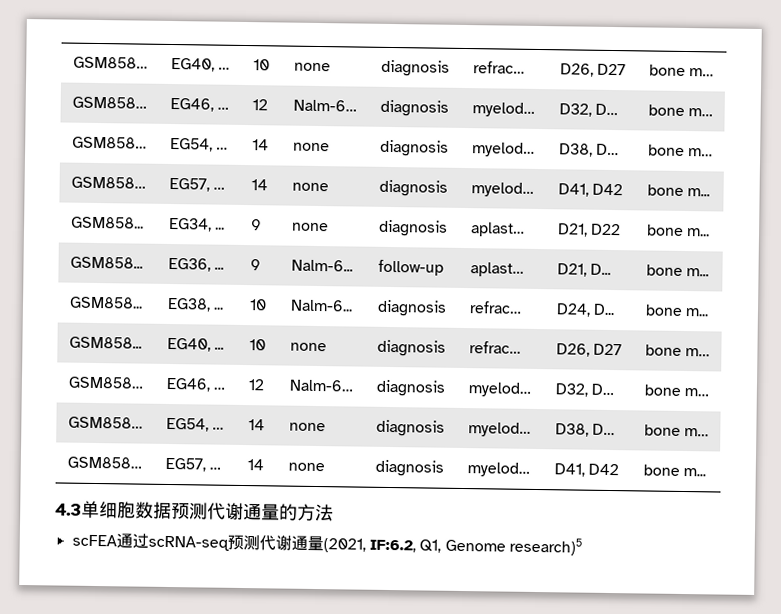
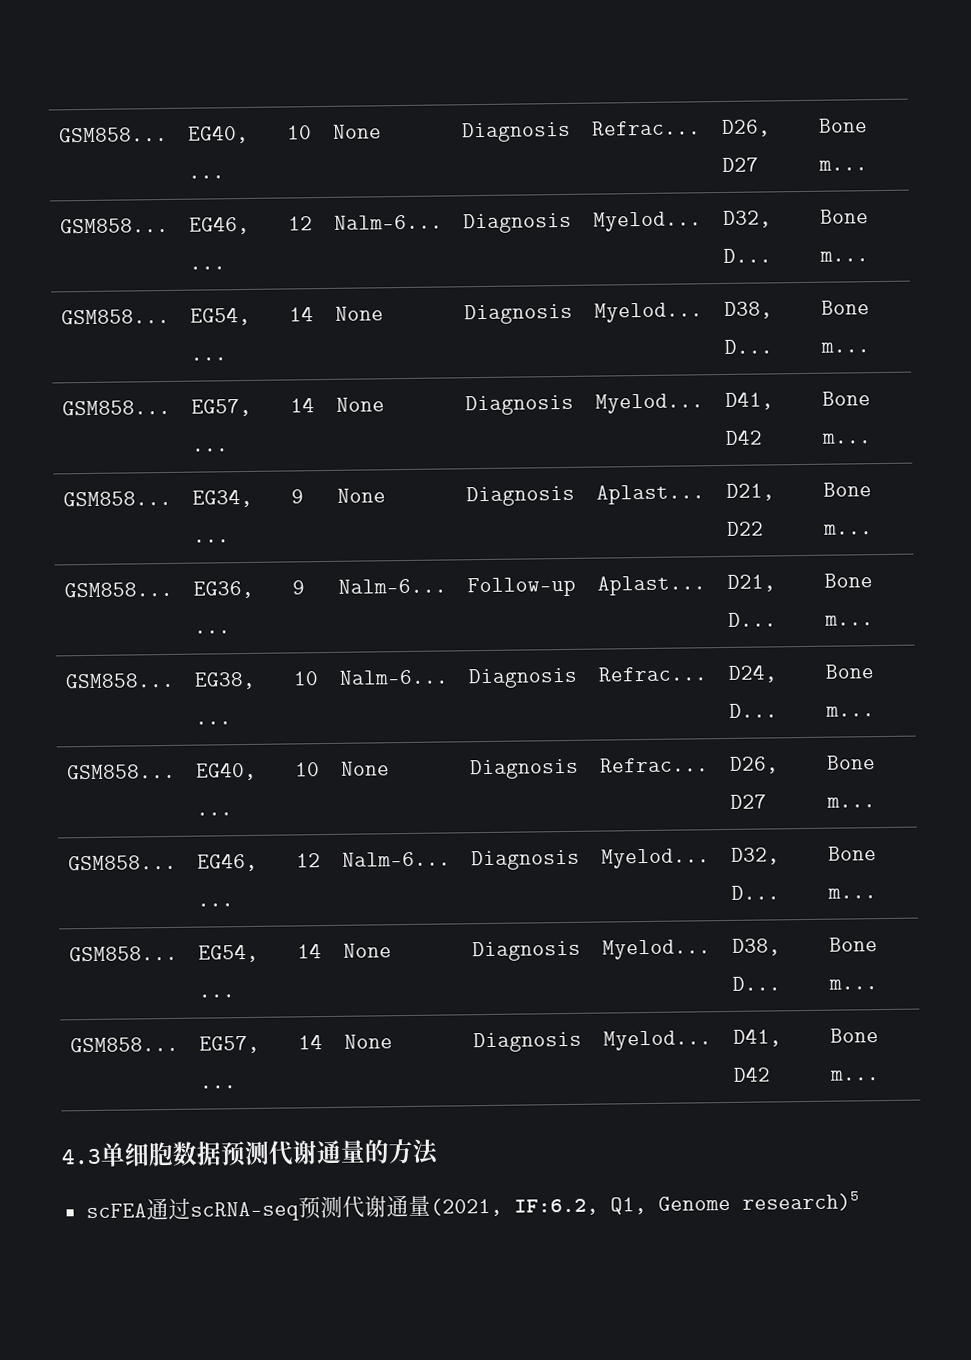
[72,56,148,69] [170,57,230,72] [252,59,270,71] [293,62,331,72] [380,59,450,77] [472,61,525,74] [559,63,626,77] [648,64,714,77] [71,96,147,109] [169,97,229,112] [251,99,268,111] [292,99,357,112] [379,99,449,117] [471,102,535,117] [558,103,618,117] [647,104,713,117] [71,136,147,149] [169,137,228,152] [251,139,269,151] [292,142,330,152] [379,139,449,157] [471,142,535,157] [558,143,619,157] [647,144,713,157] [70,176,146,189] [168,177,225,192] [250,179,268,191] [291,182,329,192] [378,179,448,197] [470,182,534,197] [557,183,623,197] [646,184,684,196] GSM858… | EG40, … | 10 | none | diagnosis | refrac… | D26, D27 | bone m… // GSM858… | EG46, … | 12 | Nalm-6… | diagnosis | myelod… | D32, D… | bone m… // GSM858… | EG54, … | 14 | none | diagnosis | myelod… | D38, D… | bone m… // GSM858… | EG57, … | 14 | none | diagnosis | myelod… | D41, D42 | bone -> [59,126,169,143] [188,124,250,144] [188,175,226,179] [287,125,313,140] [333,124,383,139] [462,121,572,143] [591,120,702,136] [721,119,772,137] [722,157,760,172] [818,118,869,133] [818,160,869,171] [60,217,170,234] [189,215,251,235] [189,266,227,270] [288,216,314,231] [334,214,444,230] [463,212,573,234] [593,211,703,232] [723,210,773,228] [723,248,773,263] [820,209,870,224] [819,251,870,262] [61,308,171,325] [190,306,252,326] [190,357,228,361] [289,306,315,322] [335,306,385,321] [464,303,574,325] [594,302,704,323] [724,301,774,319] [724,339,774,354] [821,300,871,315] [820,342,871,353] [62,399,172,416] [191,398,253,417] [192,448,230,452] [290,397,316,413] [336,397,386,412] [465,394,575,416] [595,393,705,414] [725,391,775,410] [725,429,764,445] [822,391,872,406] GSM858... | EG40, ... | 10 | None | Diagnosis | Refrac... | D26, D27 | Bone m... // GSM858... | EG46, ... | 12 | Nalm-6... | Diagnosis | Myelod... | D32, D... | Bone m... // GSM858... | EG54, ... | 14 | None | Diagnosis | Myelod... | D38, D... | Bone m... // GSM858... | EG57, ... | 14 | None | Diagnosis | Myelod... | D41, D42 | Bone
[291,222,329,232] [377,219,448,237] [469,222,525,237] none | diagnosis | aplast… -> [337,488,387,503] [466,485,576,507] [596,484,706,505] None | Diagnosis | Aplast...
[645,224,684,236] bone -> [823,482,873,497] Bone
[377,259,444,276] [469,262,524,277] follow-up | aplast… -> [467,576,577,598] [597,575,707,596] Follow-up | Aplast...
[645,264,683,276] bone -> [824,573,874,588] Bone
[376,299,447,317] [468,301,522,314] diagnosis | refrac… -> [468,667,579,689] [598,666,709,682] Diagnosis | Refrac...
[644,304,683,316] bone -> [825,664,876,679] Bone
[289,342,327,352] [376,339,446,357] [468,341,521,354] [555,343,622,357] [644,344,710,357] [67,376,144,389] [165,377,225,392] [247,379,265,391] [288,379,353,392] [375,379,446,397] [467,382,531,397] [554,383,614,397] [643,384,709,397] [67,416,143,429] [165,417,224,432] [247,419,265,431] [288,422,326,432] [375,419,445,437] [467,422,531,437] [554,423,615,437] [643,424,709,437] [66,456,142,469] [164,457,221,472] [246,459,264,471] [287,462,325,472] [374,459,444,477] [466,462,530,477] [553,463,619,477] [642,464,680,476] none | diagnosis | refrac… | D26, D27 | bone m… // GSM858… | EG46, … | 12 | Nalm-6… | diagnosis | myelod… | D32, D… | bone m… // GSM858… | EG54, … | 14 | none | diagnosis | myelod… | D38, D… | bone m… // GSM858… | EG57, … | 14 | none | diagnosis | myelod… | D41, D42 | bone -> [341,761,391,776] [470,758,580,780] [599,757,710,773] [729,756,780,774] [730,794,768,809] [826,755,877,770] [826,797,877,808] [68,854,178,871] [197,852,259,872] [197,903,235,907] [296,853,322,868] [342,851,452,867] [471,849,581,871] [601,848,711,869] [731,847,781,865] [731,885,781,900] [828,846,878,861] [827,888,878,899] [69,945,179,962] [198,943,260,963] [198,994,236,998] [297,943,323,959] [343,943,393,958] [472,940,582,962] [602,939,712,960] [732,938,782,956] [732,976,782,991] [829,937,879,952] [828,979,879,990] [70,1036,180,1053] [199,1035,261,1054] [200,1085,238,1089] [298,1034,324,1050] [344,1034,394,1049] [473,1031,583,1053] [603,1030,713,1051] [733,1028,783,1047] [733,1066,772,1082] [830,1028,880,1043] None | Diagnosis | Refrac... | D26, D27 | Bone m... // GSM858... | EG46, ... | 12 | Nalm-6... | Diagnosis | Myelod... | D32, D... | Bone m... // GSM858... | EG54, ... | 14 | None | Diagnosis | Myelod... | D38, D... | Bone m... // GSM858... | EG57, ... | 14 | None | Diagnosis | Myelod... | D41, D42 | Bone

